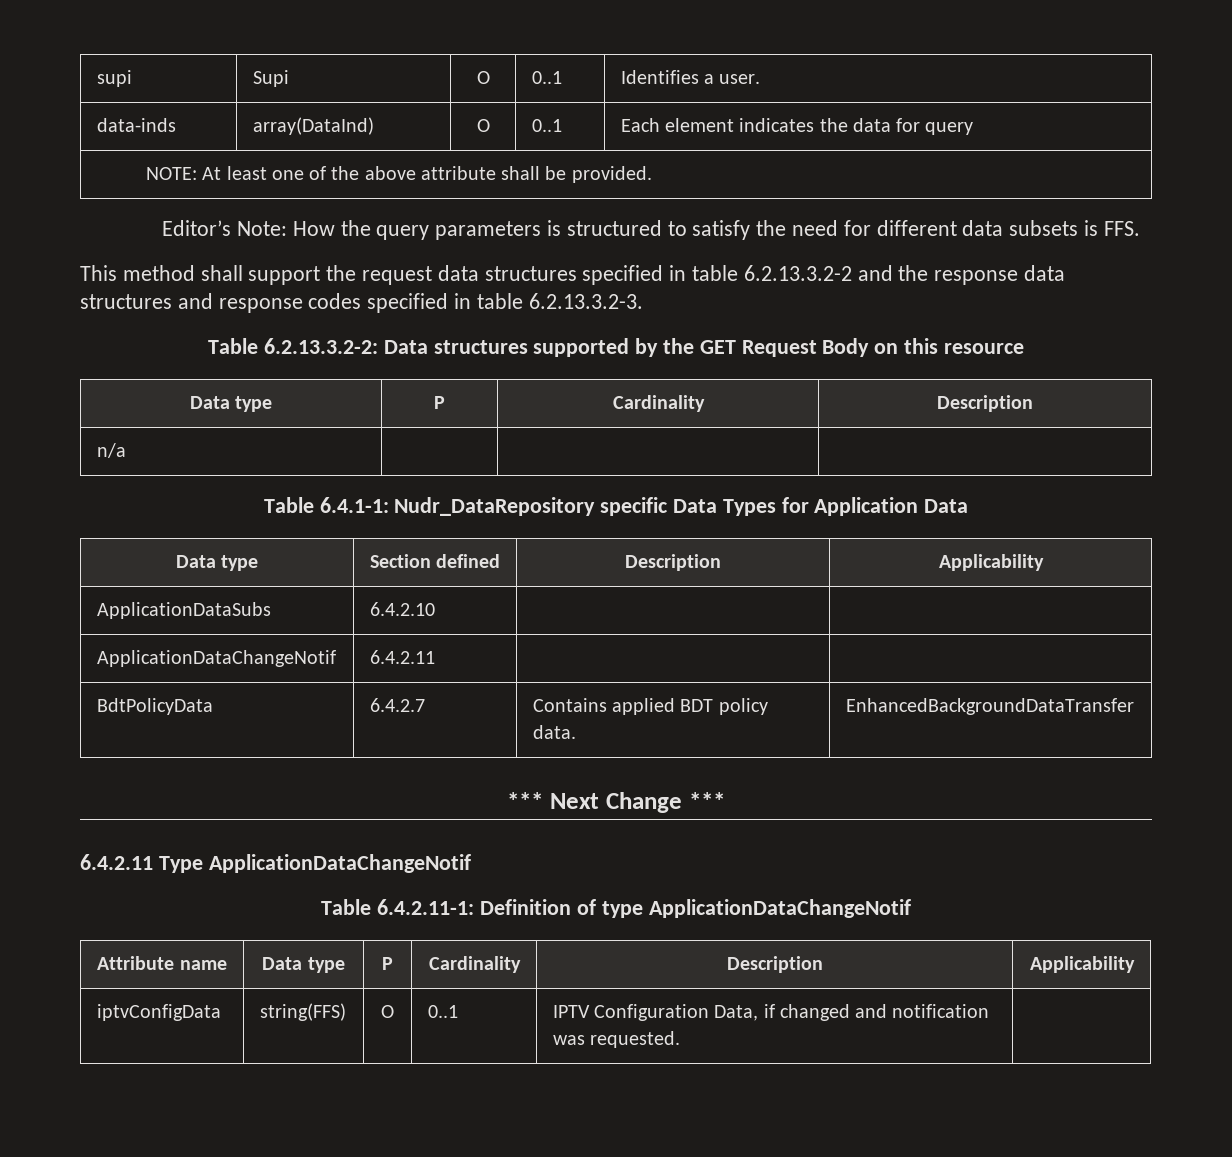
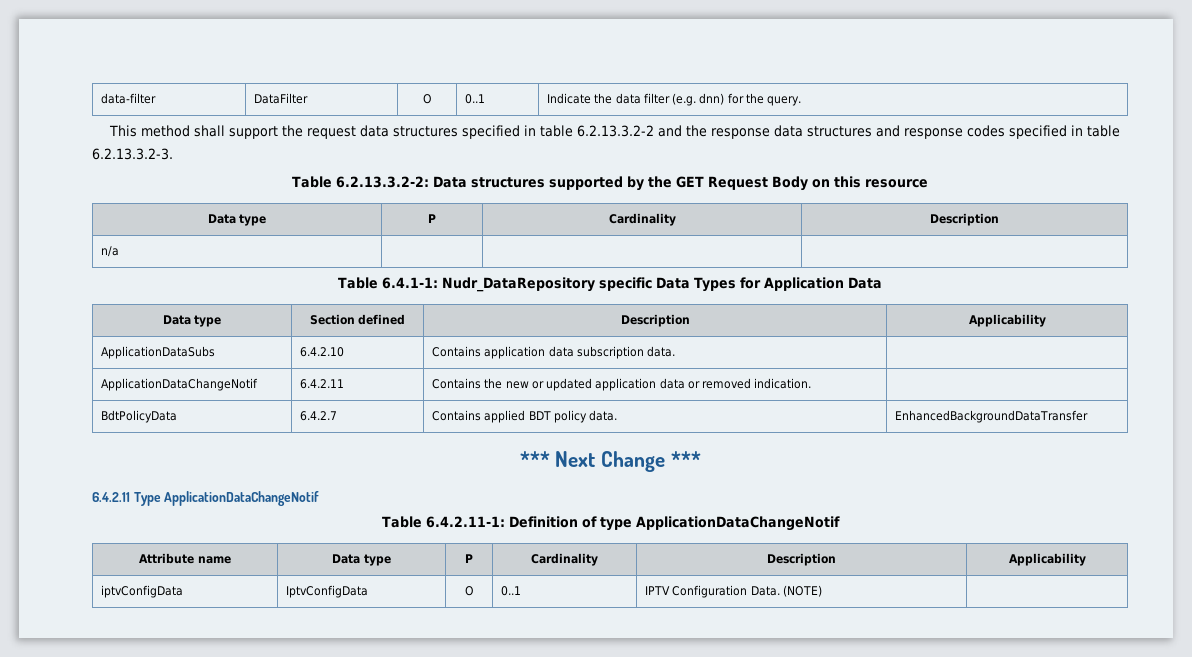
[96,70,132,87] [252,70,289,87] [476,71,490,84] [531,71,562,84] [620,70,761,84] [96,118,176,132] [252,117,374,135] [476,119,490,132] [531,119,562,132] [620,118,974,135] [146,166,652,183] [162,220,1140,240] supi | Supi | O | 0..1 | Identifies a user. // data-inds | array(DataInd) | O | 0..1 | Each element indicates the data for query // NOTE: At least one of the above attribute shall be provided. // Editor’s Note: How the query parameters is structured to satisfy the need for different data subsets is FFS. -> [101,93,157,104] [254,93,309,104] [422,94,432,104] [465,94,486,104] [547,93,802,106] data-filter | DataFilter | O | 0..1 | Indicate the data filter (e.g. dnn) for the query.
[96,650,336,667] [369,650,435,664] | // ApplicationDataChangeNotif | 6.4.2.11 | -> [432,346,676,359] [101,378,259,391] [300,379,345,389] [432,378,812,391] Contains application data subscription data. | // ApplicationDataChangeNotif | 6.4.2.11 | Contains the new or updated application data or removed indication.
[259,1003,346,1021] string(FFS) -> [286,585,369,598] IptvConfigData
[714,1004,990,1021] [552,1031,680,1048] Data, if changed and notification was requested. -> [750,585,822,597] Data. (NOTE)

